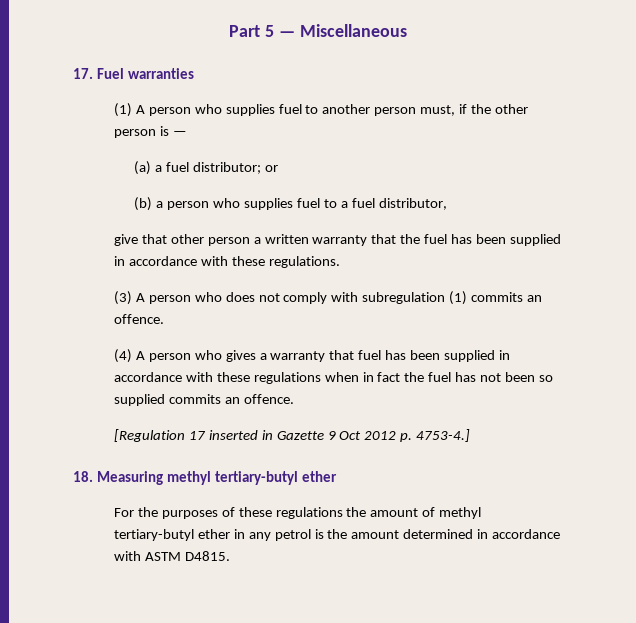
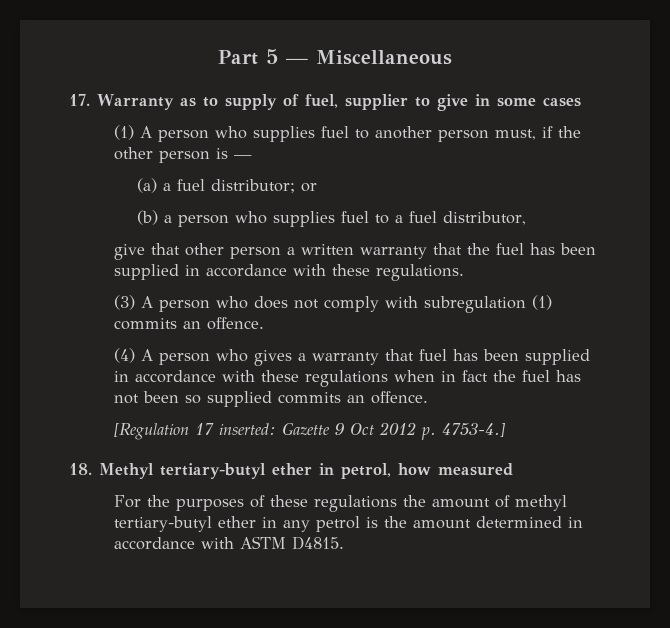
[96,68,194,79] Fuel warranties -> [97,94,581,111] Warranty as to supply of fuel, supplier to give in some cases
[208,430,273,440] inserted in -> [219,423,277,435] inserted:
[96,471,337,485] Measuring methyl tertiary-butyl ether -> [99,463,513,479] Methyl tertiary-butyl ether in petrol, how measured

